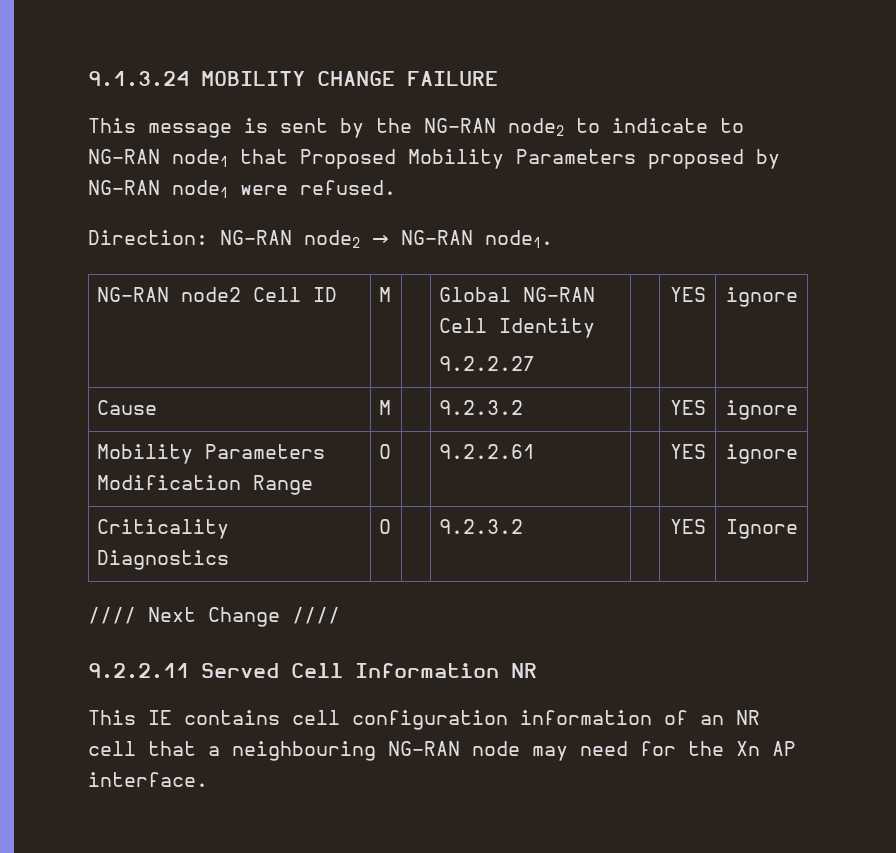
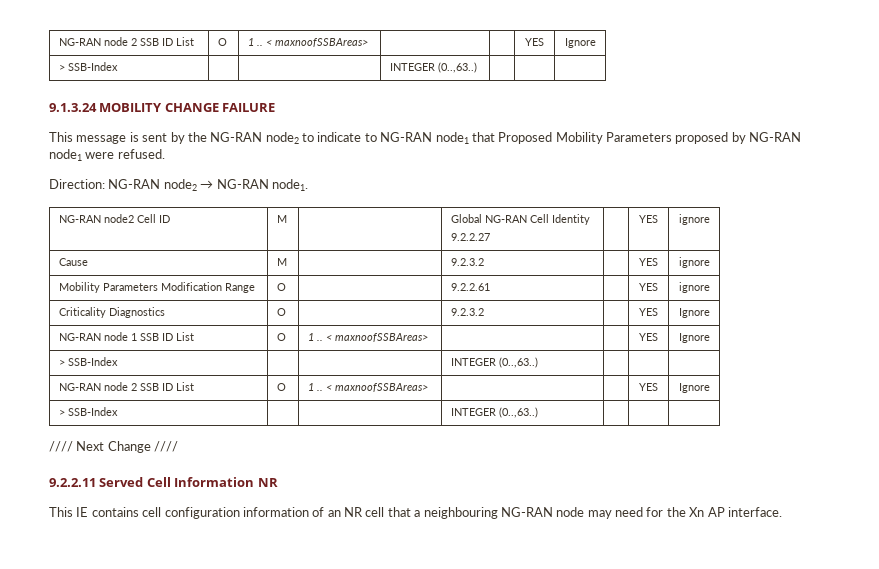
(88, 79) none -> [58,37,194,46] [217,38,227,46] [247,38,368,47] [525,38,544,46] [564,38,596,48] [58,62,118,71] [389,62,477,73] NG-RAN node 2 SSB ID List | O | 1 .. < maxnoofSSBAreas> | | | YES | Ignore // > SSB-Index | | | INTEGER (0..,63..) | | | //
(798, 529) none -> [58,332,194,341] [276,333,286,341] [307,333,428,342] [639,333,658,341] [678,333,710,343] [58,357,118,366] [450,357,538,368] [58,382,194,391] [276,383,286,391] [307,383,428,392] [639,383,658,391] [678,383,710,393] [58,407,118,416] [450,407,538,418] // NG-RAN node 1 SSB ID List | O | 1 .. < maxnoofSSBAreas> | | | YES | Ignore // > SSB-Index | | | INTEGER (0..,63..) | | | // NG-RAN node 2 SSB ID List | O | 1 .. < maxnoofSSBAreas> | | | YES | Ignore // > SSB-Index | | | INTEGER (0..,63..) | | |

